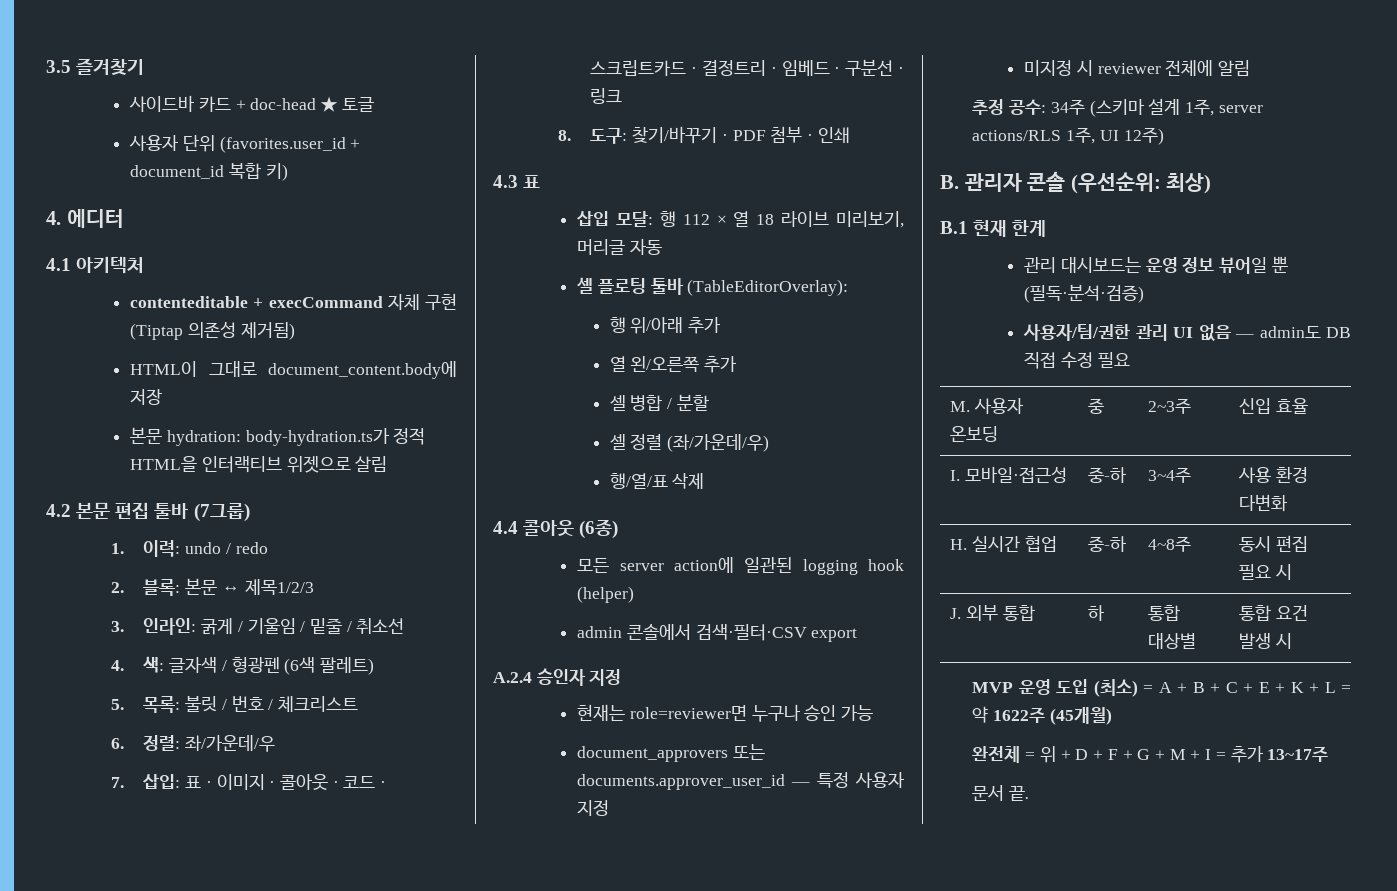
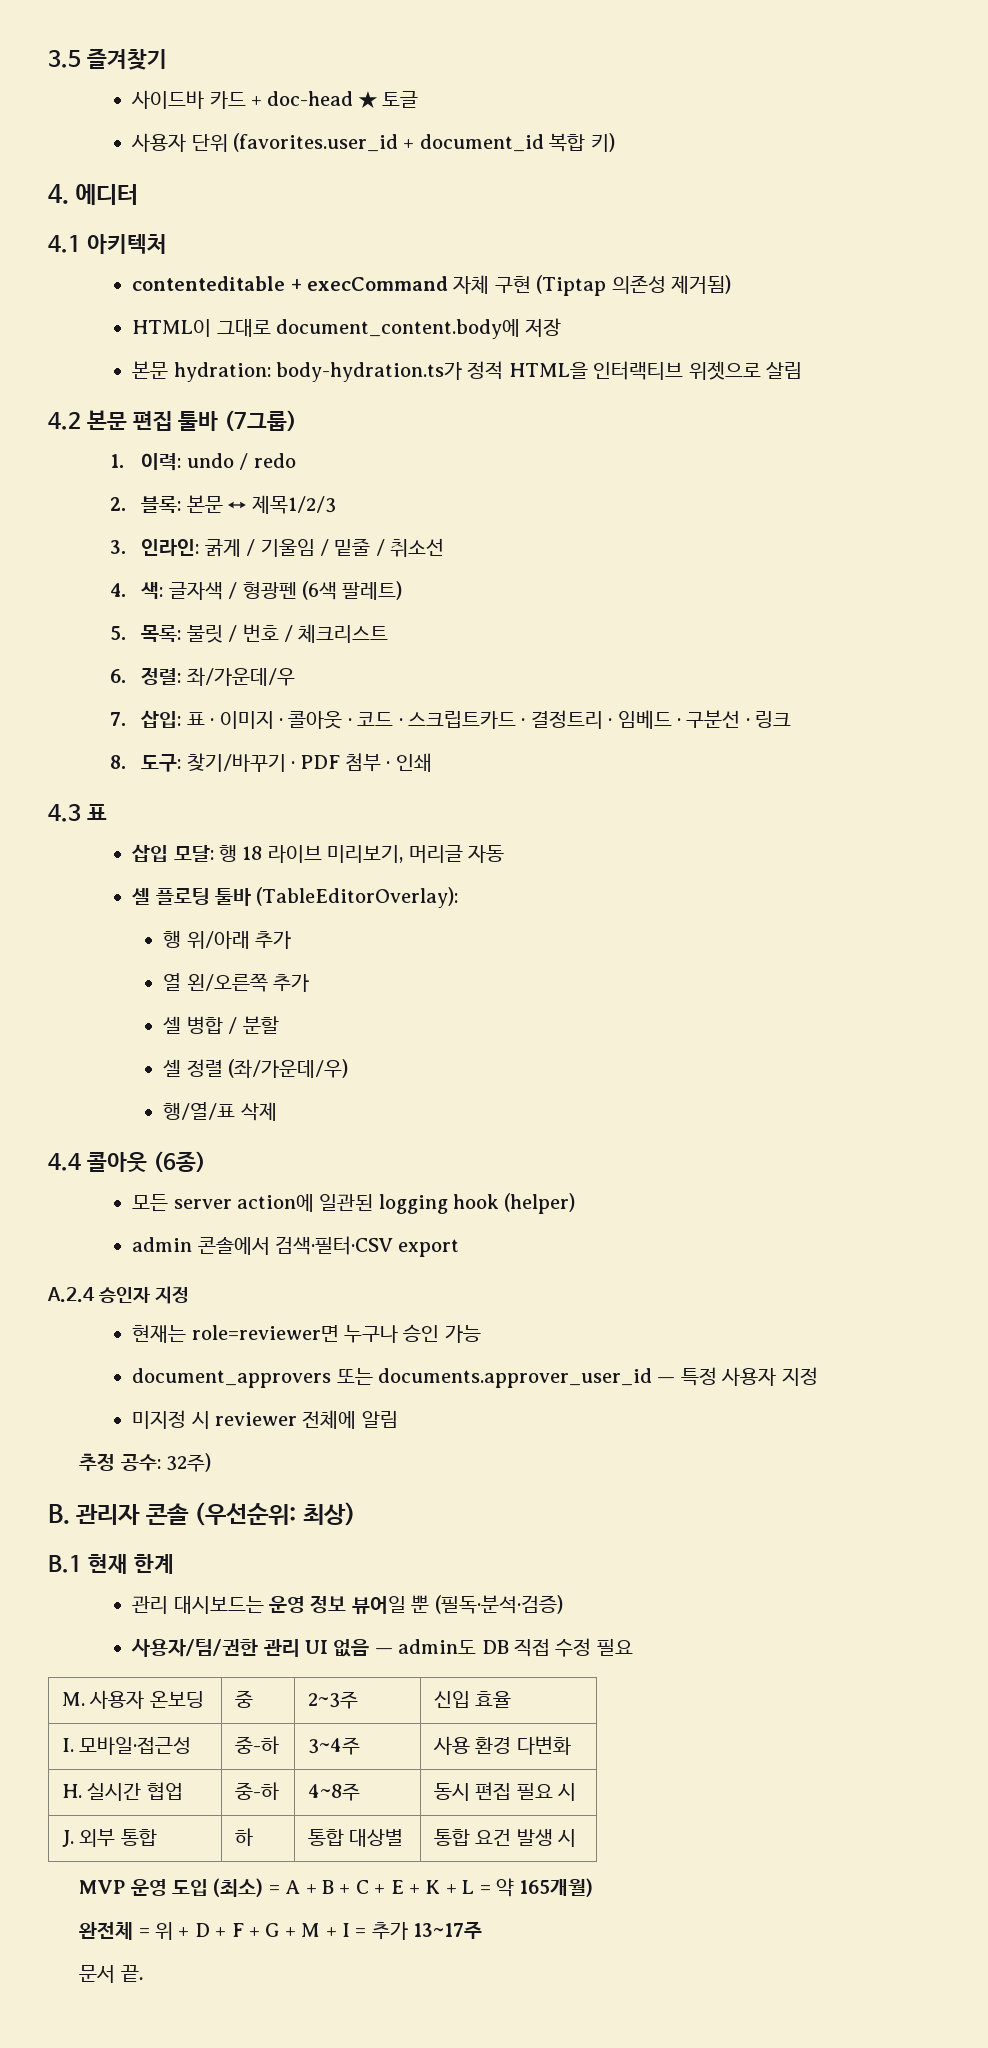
[682,211,750,227] 112 × 열 -> (238, 853) none
[1050,98,1263,117] [972,127,1164,145] 34주 (스키마 설계 1주, server actions/RLS 1주, UI 12주) -> [165,1453,211,1472] 32주)
[993,707,1112,725] 1622주 (45개월) -> [519,1878,594,1897] 165개월)

